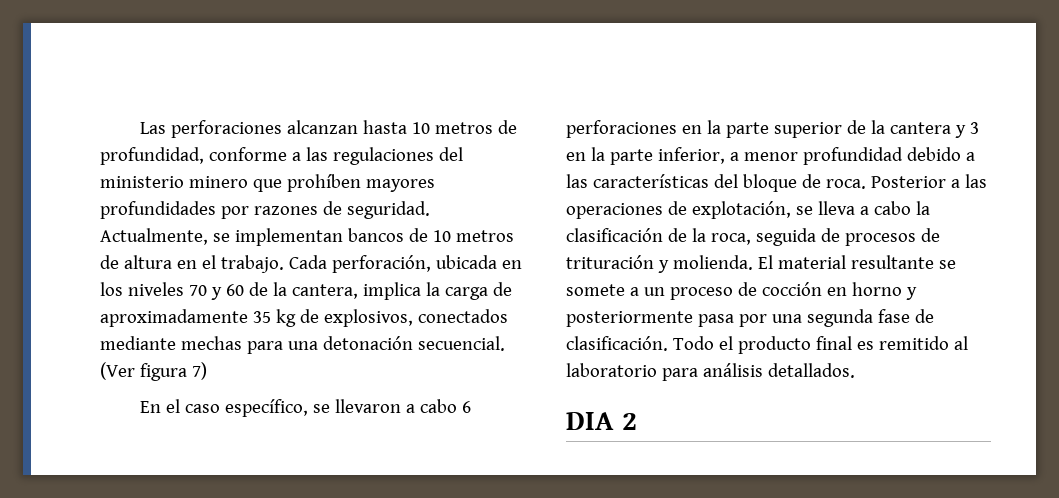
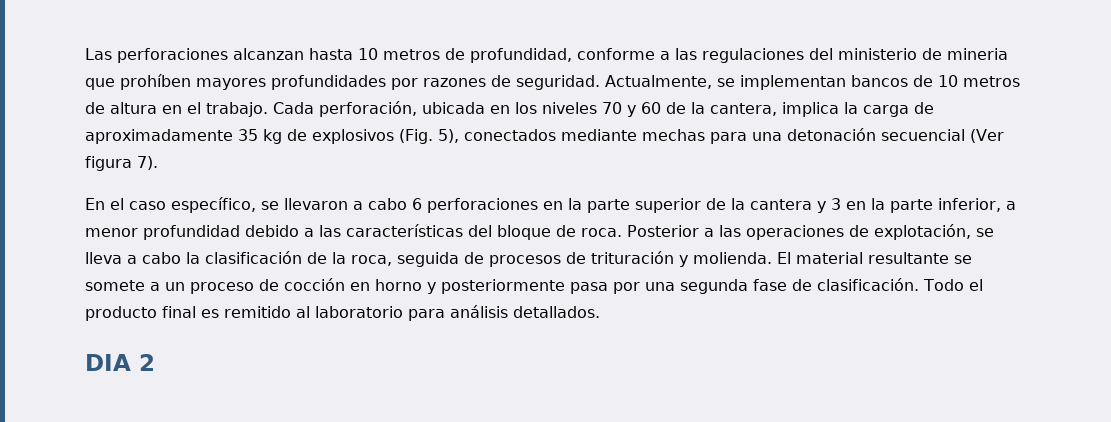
[188,176,248,188] minero -> [922,48,1008,60] de mineria
[323,309,413,327] explosivos, -> [312,129,459,144] explosivos (Fig. 5),
[417,336,505,351] secuencial. -> [880,129,965,141] secuencial
[191,362,207,380] 7) -> [137,156,158,170] 7).

